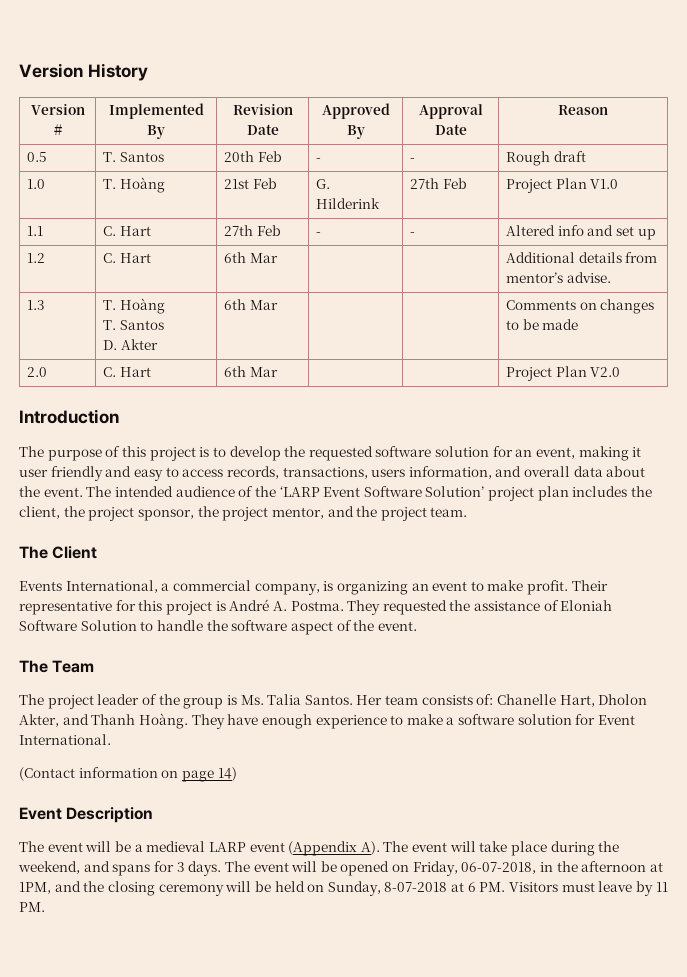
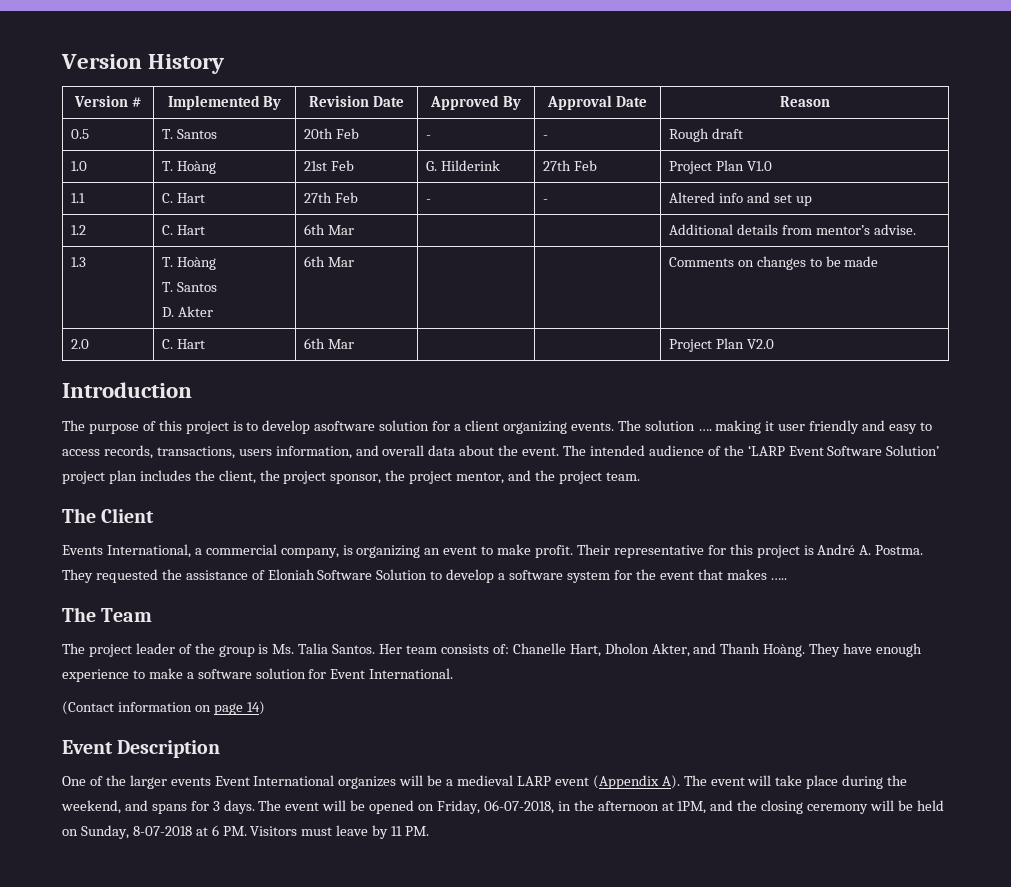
[284,446,576,461] the requested software solution for an event, -> [314,420,712,434] asoftware solution for a client organizing events. The solution ….
[156,620,417,635] handle the software aspect of the event. -> [446,569,788,583] develop a software system for the event that makes …..
[19,841,83,852] The event -> [62,775,397,789] One of the larger events Event International organizes

